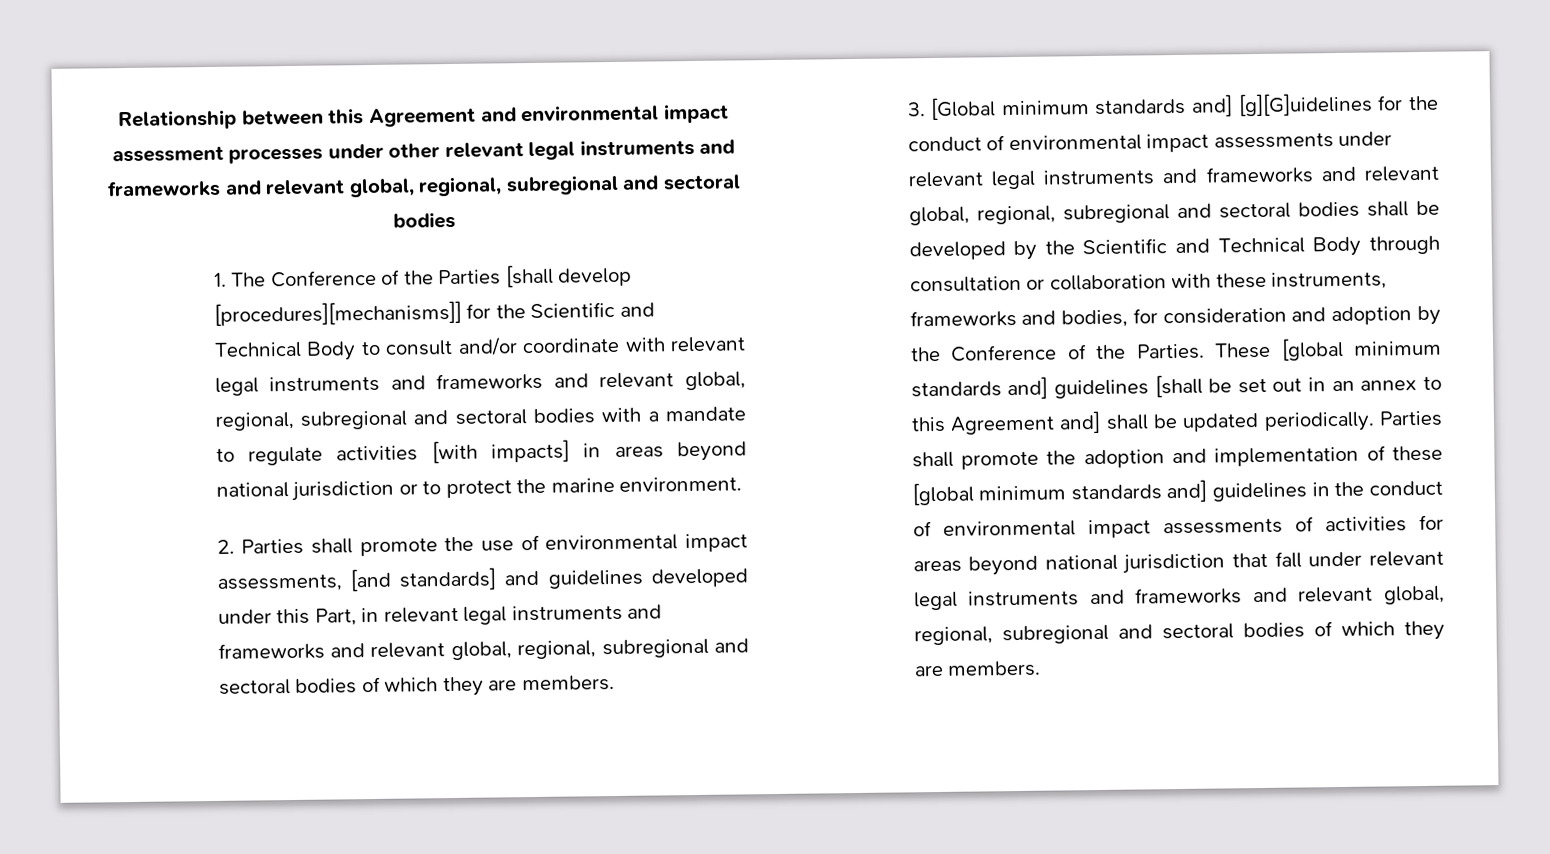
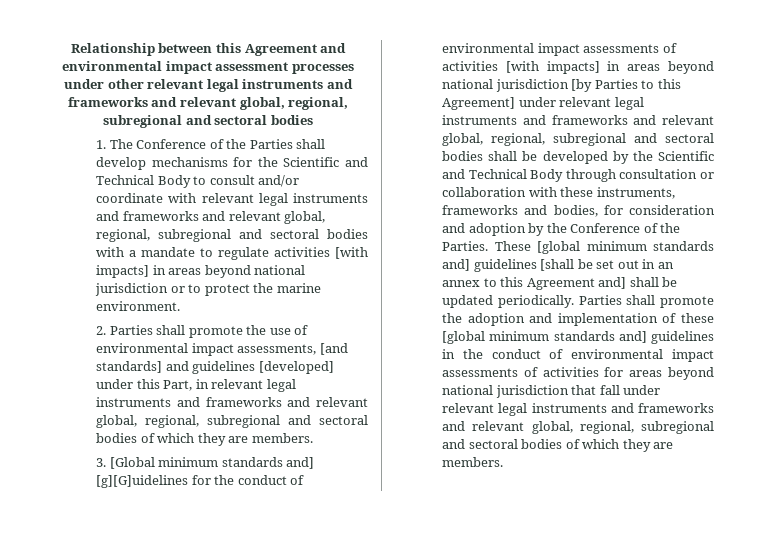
[504,264,633,288] [213,300,462,326] [shall develop [procedures][mechanisms]] -> [296,139,326,149] [96,157,228,170] shall develop mechanisms
[651,568,748,588] developed -> [258,361,334,374] [developed]
(1334, 141) none -> [662,43,677,53] [442,61,714,74] [442,79,681,92] [442,97,516,110] of activities [with impacts] in areas beyond national jurisdiction [by Parties to this Agreement]

